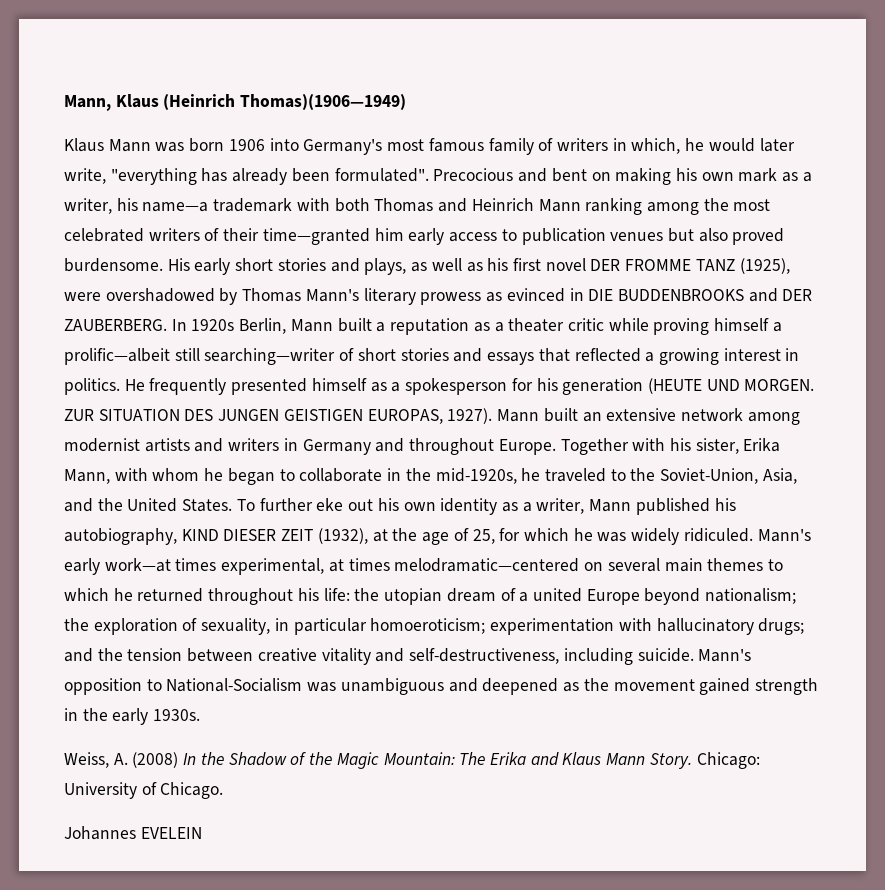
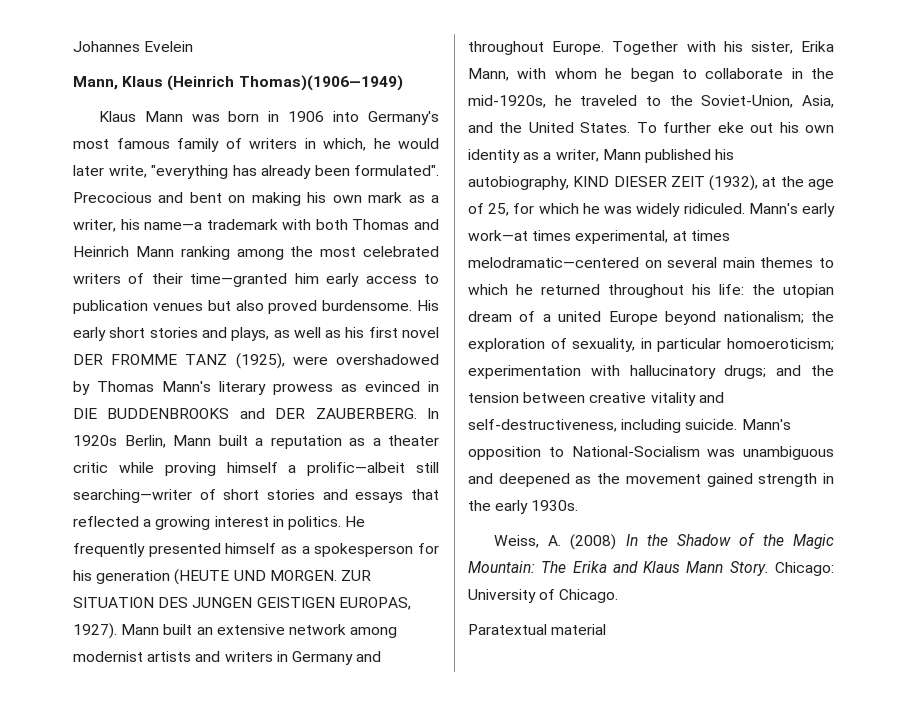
(64, 103) none -> [73,41,194,52] Johannes Evelein //
(225, 145) none -> [268,111,280,122] in
[64,826,202,840] Johannes EVELEIN -> [468,624,607,635] Paratextual material

